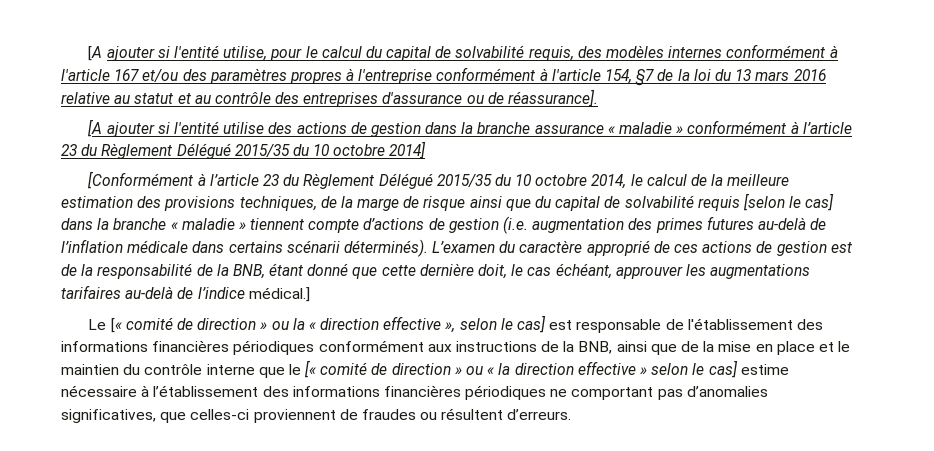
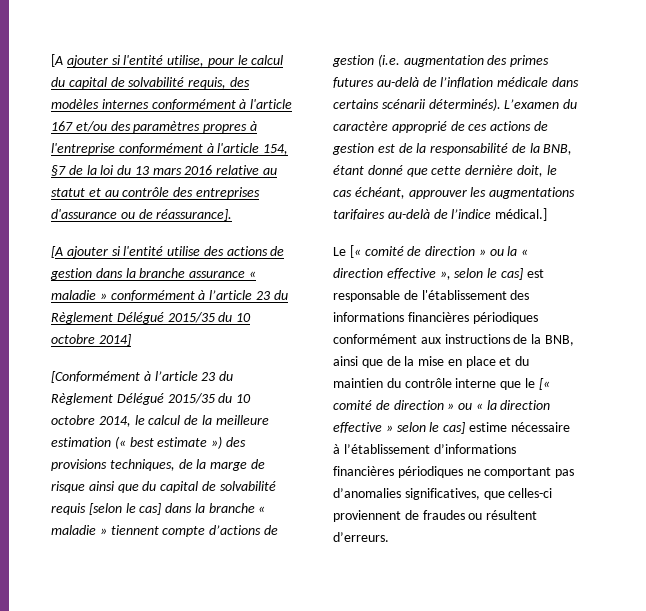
(133, 202) none -> [114,436,223,449] (« best estimate »)
[838,341,851,352] le -> [515,356,530,366] du
[262,386,380,397] des informations -> [433,444,516,454] d’informations

